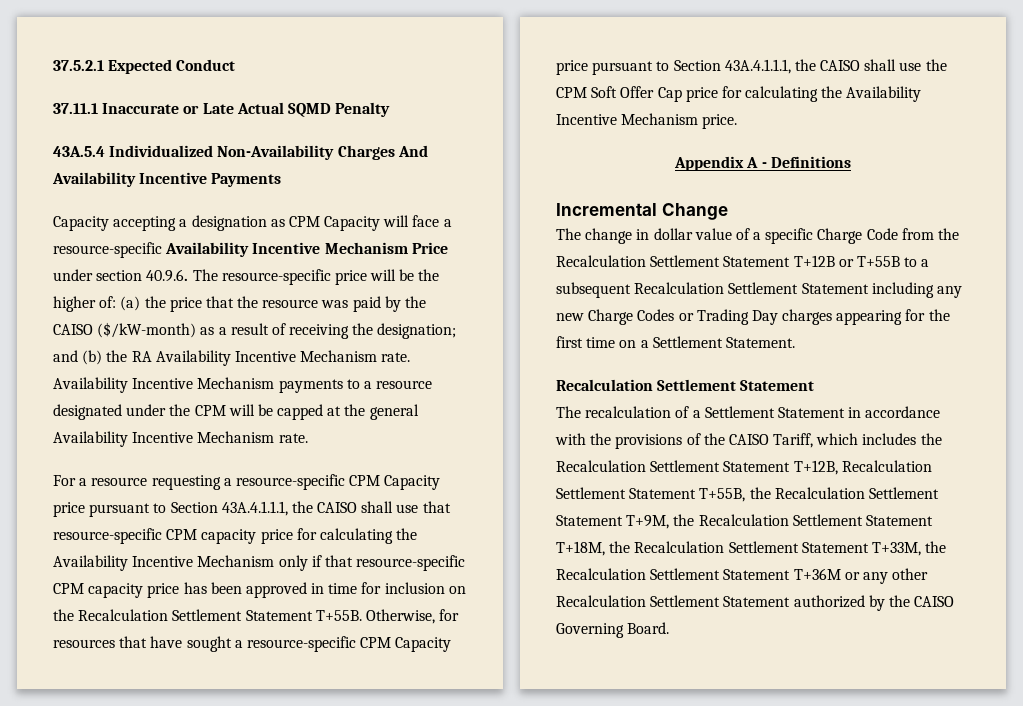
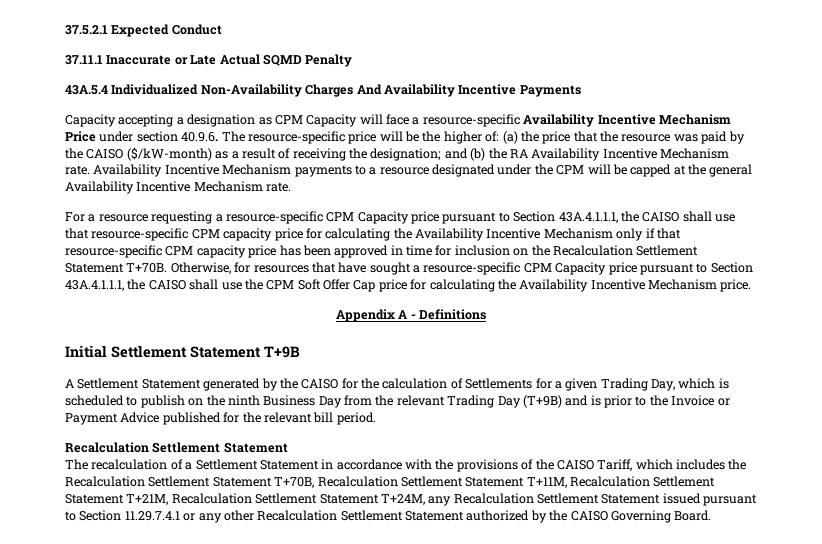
[315,610,362,621] T+55B. -> [126,263,168,273] T+70B.
[556,203,728,220] [556,228,960,244] [556,255,930,267] [556,282,962,298] [556,309,950,325] [556,336,795,348] Incremental Change // The change in dollar value of a specific Charge Code from the Recalculation Settlement Statement T+12B or T+55B to a subsequent Recalculation Settlement Statement including any new Charge Codes or Trading Day charges appearing for the first time on a Settlement Statement. -> [65,345,300,358] [65,378,729,391] [65,395,730,408] [65,412,376,425] Initial Settlement Statement T+9B // A Settlement Statement generated by the CAISO for the calculation of Settlements for a given Trading Day, which is scheduled to publish on the ninth Business Day from the relevant Trading Day (T+9B) and is prior to the Invoice or Payment Advice published for the relevant bill period.
[793,460,932,475] [556,487,939,502] [556,514,933,529] [556,541,947,556] [556,568,841,580] T+12B, Recalculation Settlement Statement T+55B, the Recalculation Settlement Statement T+9M, the Recalculation Settlement Statement T+18M, the Recalculation Settlement Statement T+33M, the Recalculation Settlement Statement T+36M -> [274,476,716,488] [65,493,758,506] [65,510,180,521] T+70B, Recalculation Settlement Statement T+11M, Recalculation Settlement Statement T+21M, Recalculation Settlement Statement T+24M, any Recalculation Settlement Statement issued pursuant to Section 11.29.7.4.1

